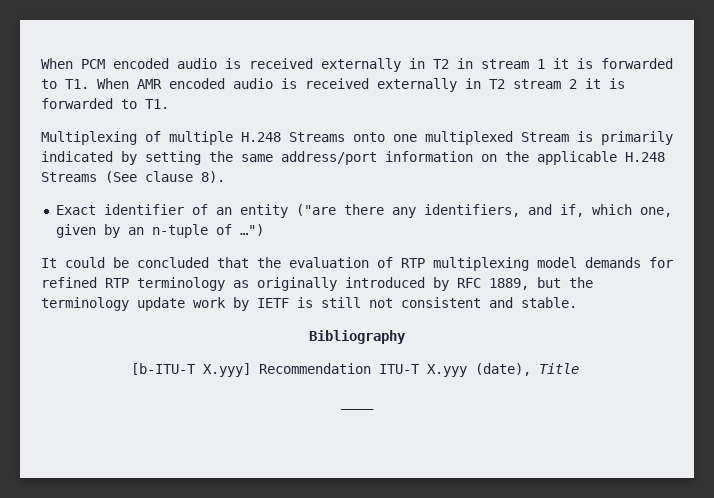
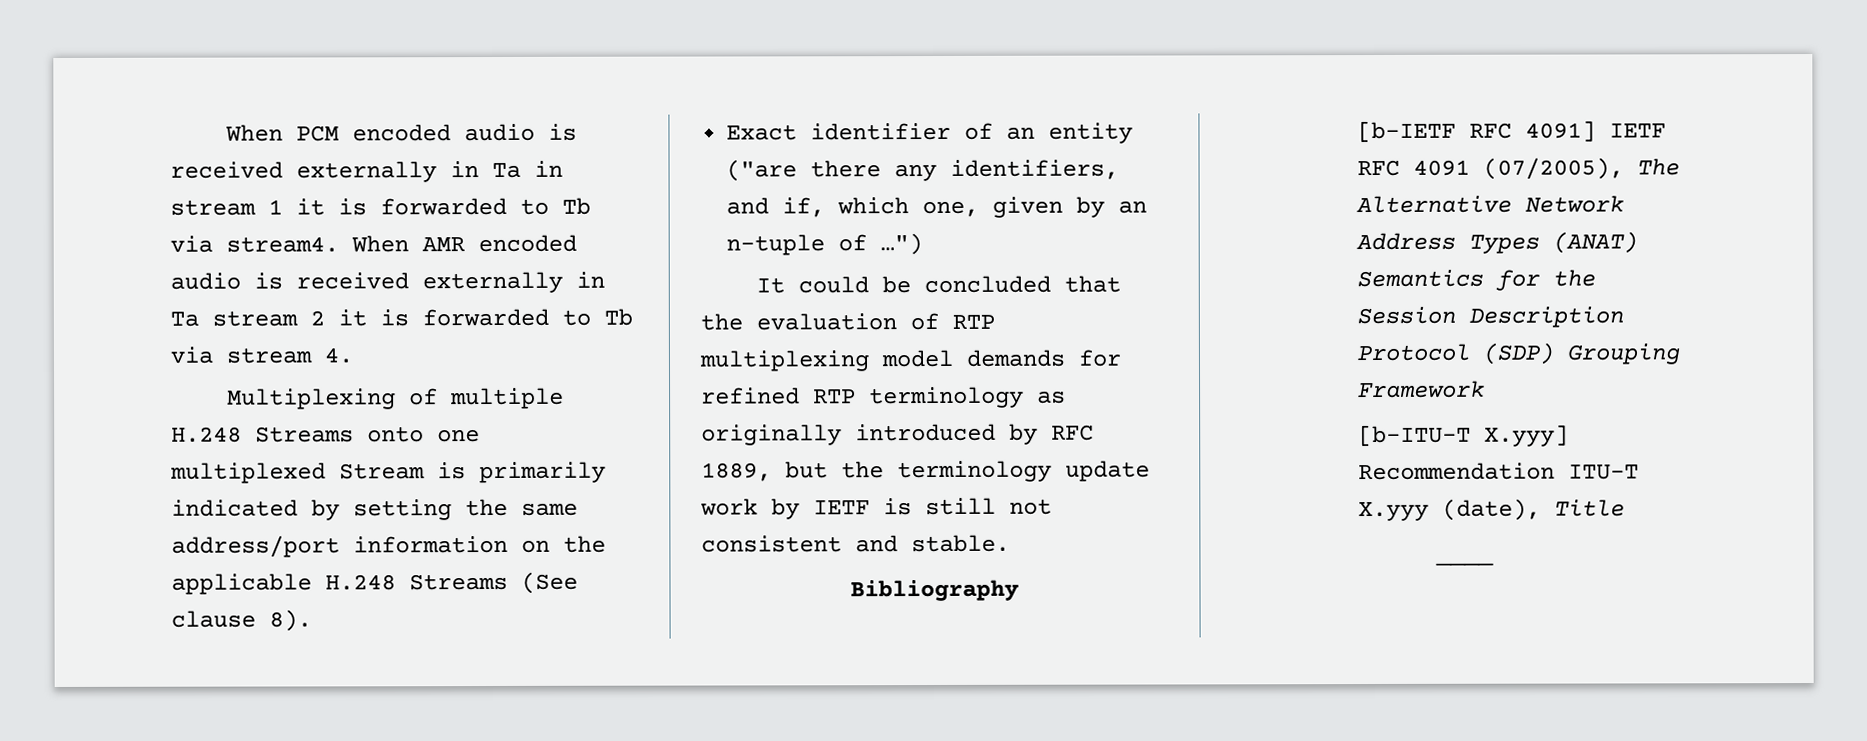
[433,59,449,69] T2 -> [492,162,521,178] Ta
[65,79,89,89] T1. -> [562,197,591,215] [170,235,339,253] Tb via stream4.
[489,79,505,89] T2 -> [170,311,199,327] Ta
[145,99,169,109] T1. -> [604,308,633,326] [170,346,353,364] Tb via stream 4.
(406, 337) none -> [1356,120,1666,143] [1356,157,1680,180] [1355,195,1624,214] [1355,231,1638,254] [1356,269,1596,291] [1356,306,1624,328] [1356,342,1680,365] [1357,380,1485,399] // [b-IETF RFC 4091] IETF RFC 4091 (07/2005), The Alternative Network Address Types (ANAT) Semantics for the Session Description Protocol (SDP) Grouping Framework

